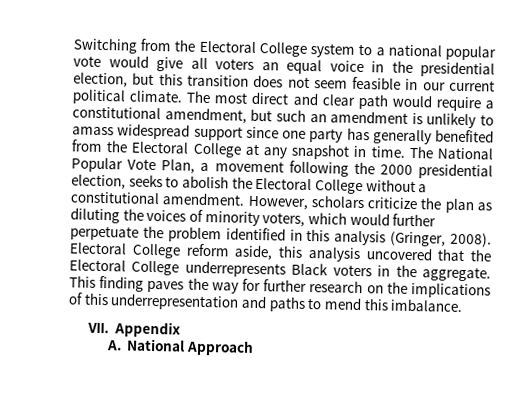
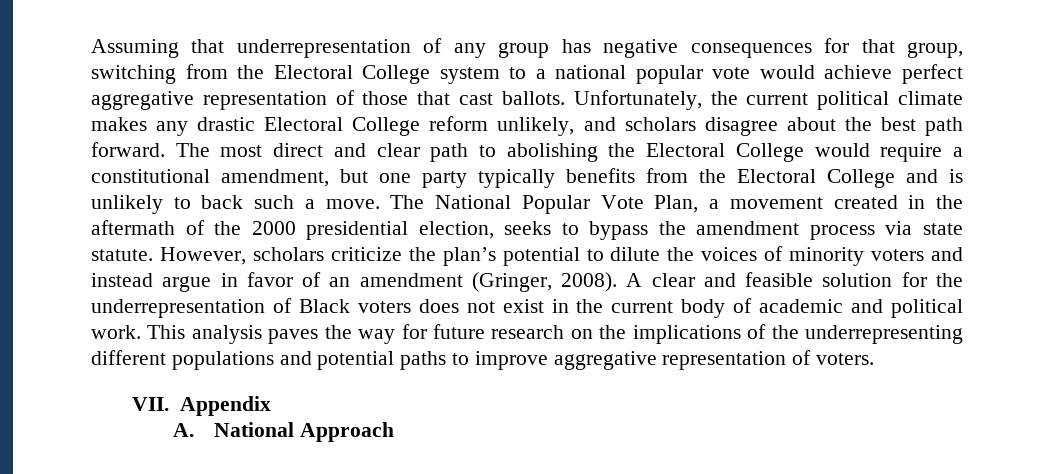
[73,37,138,54] Switching -> [91,38,964,58] [91,65,176,84] Assuming that underrepresentation of any group has negative consequences for that group, switching
[156,57,495,78] [73,72,496,92] [72,89,184,105] give all voters an equal voice in the presidential election, but this transition does not seem feasible in our current political climate. -> [824,64,964,84] [91,90,964,110] [91,116,964,136] [91,142,165,157] achieve perfect aggregative representation of those that cast ballots. Unfortunately, the current political climate makes any drastic Electoral College reform unlikely, and scholars disagree about the best path forward.
(389, 101) none -> [479,143,804,162] to abolishing the Electoral College
[275,109,494,129] [72,123,494,145] [71,139,405,160] such an amendment is unlikely to amass widespread support since one party has generally benefited from the Electoral College at any snapshot in time. -> [379,168,963,188] [91,195,380,214] one party typically benefits from the Electoral College and is unlikely to back such a move.
[288,160,349,177] following -> [833,195,964,209] [91,220,205,235] created in the aftermath of
[181,175,428,195] [70,191,492,214] [70,207,437,227] [70,225,492,248] [69,242,492,263] [69,259,492,282] [69,275,145,292] abolish the Electoral College without a constitutional amendment. However, scholars criticize the plan as diluting the voices of minority voters, which would further perpetuate the problem identified in this analysis (Gringer, 2008). Electoral College reform aside, this analysis uncovered that the Electoral College underrepresents Black voters in the aggregate. This finding -> [589,221,964,240] [91,246,964,266] [91,272,963,292] [91,298,964,318] [91,325,262,344] bypass the amendment process via state statute. However, scholars criticize the plan’s potential to dilute the voices of minority voters and instead argue in favor of an amendment (Gringer, 2008). A clear and feasible solution for the underrepresentation of Black voters does not exist in the current body of academic and political work. This analysis
[263,279,308,292] further -> [433,324,486,339] future
[83,292,464,313] this underrepresentation and paths to mend this imbalance. -> [771,325,964,344] [91,350,875,370] the underrepresenting different populations and potential paths to improve aggregative representation of voters.

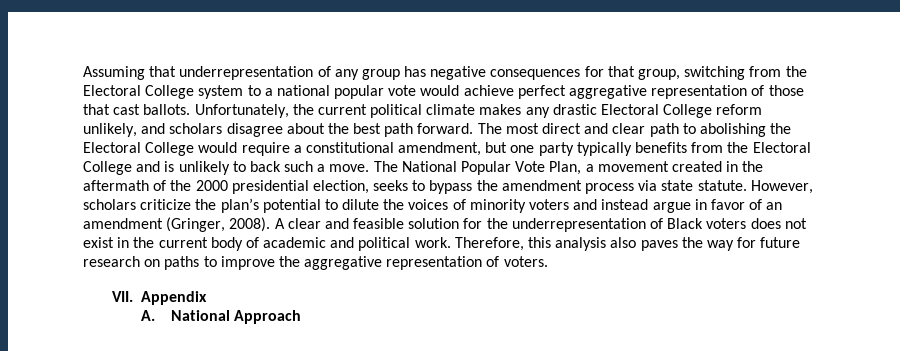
[147,325,262,344] This analysis -> [454,237,637,251] Therefore, this analysis also
[599,324,964,344] [91,350,395,370] the implications of the underrepresenting different populations and potential -> (161, 263) none
(548, 360) none -> [278,256,300,267] the

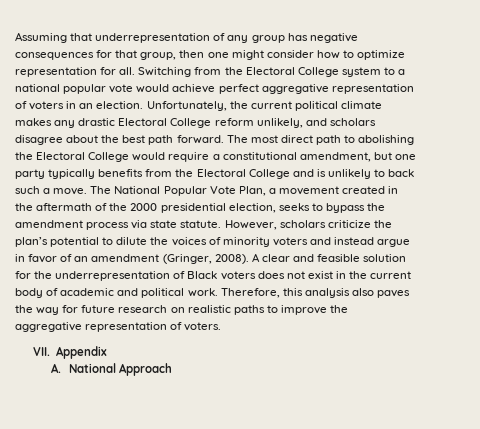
[684,66,746,80] switching -> [179,50,406,60] [15,67,192,77] then one might consider how to optimize representation for all. Switching
[768,85,804,96] [83,104,191,115] those that cast ballots. -> [29,101,144,110] voters in an election.
[584,123,646,134] and clear -> (313, 139) none
(161, 263) none -> [187,305,231,313] realistic

